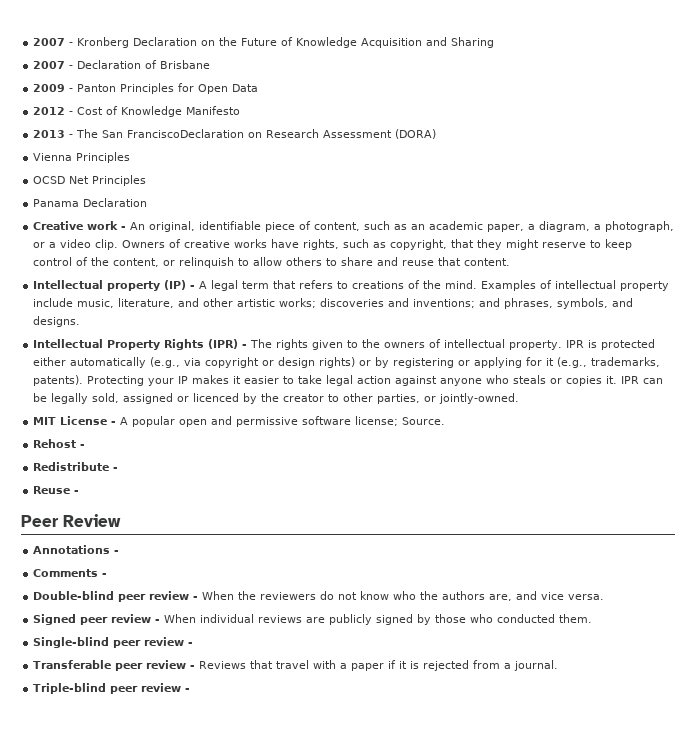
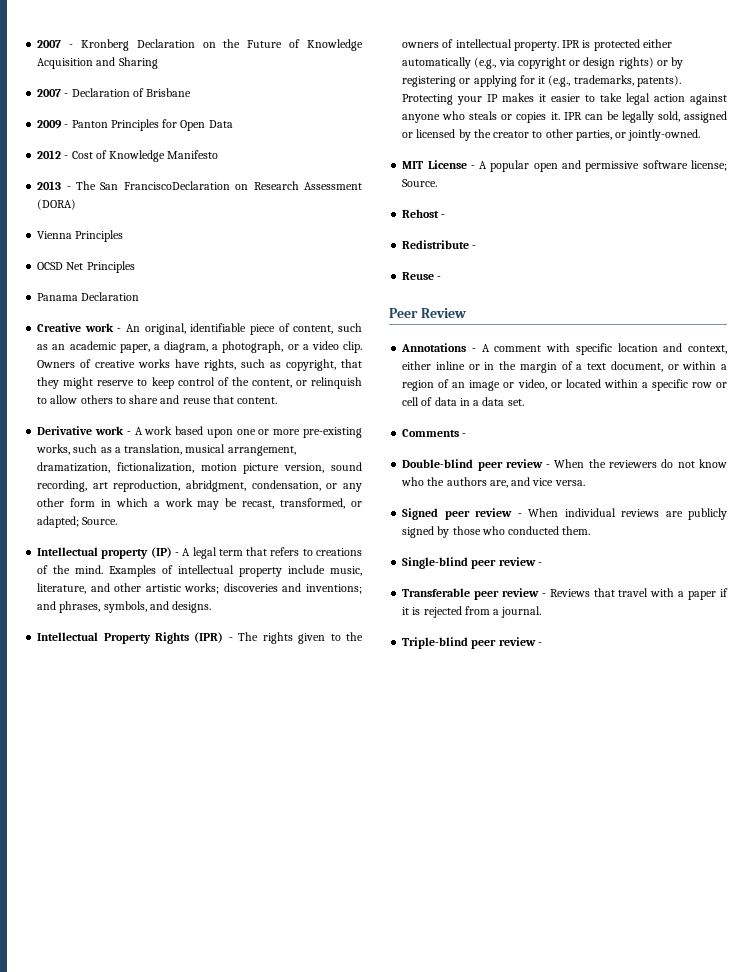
(511, 262) none -> [37,426,362,438] [36,444,296,456] [37,462,362,474] [37,480,362,492] [37,498,362,510] [37,516,118,528] // Derivative work - A work based upon one or more pre-existing works, such as a translation, musical arrangement, dramatization, fictionalization, motion picture version, sound recording, art reproduction, abridgment, condensation, or any other form in which a work may be recast, transformed, or adapted; Source.
[193,393,240,402] licenced -> [416,129,456,138] licensed
(120, 552) none -> [481,343,727,355] [402,361,728,373] [402,379,727,391] [402,397,524,406] A comment with specific location and context, either inline or in the margin of a text document, or within a region of an image or video, or located within a specific row or cell of data in a data set.

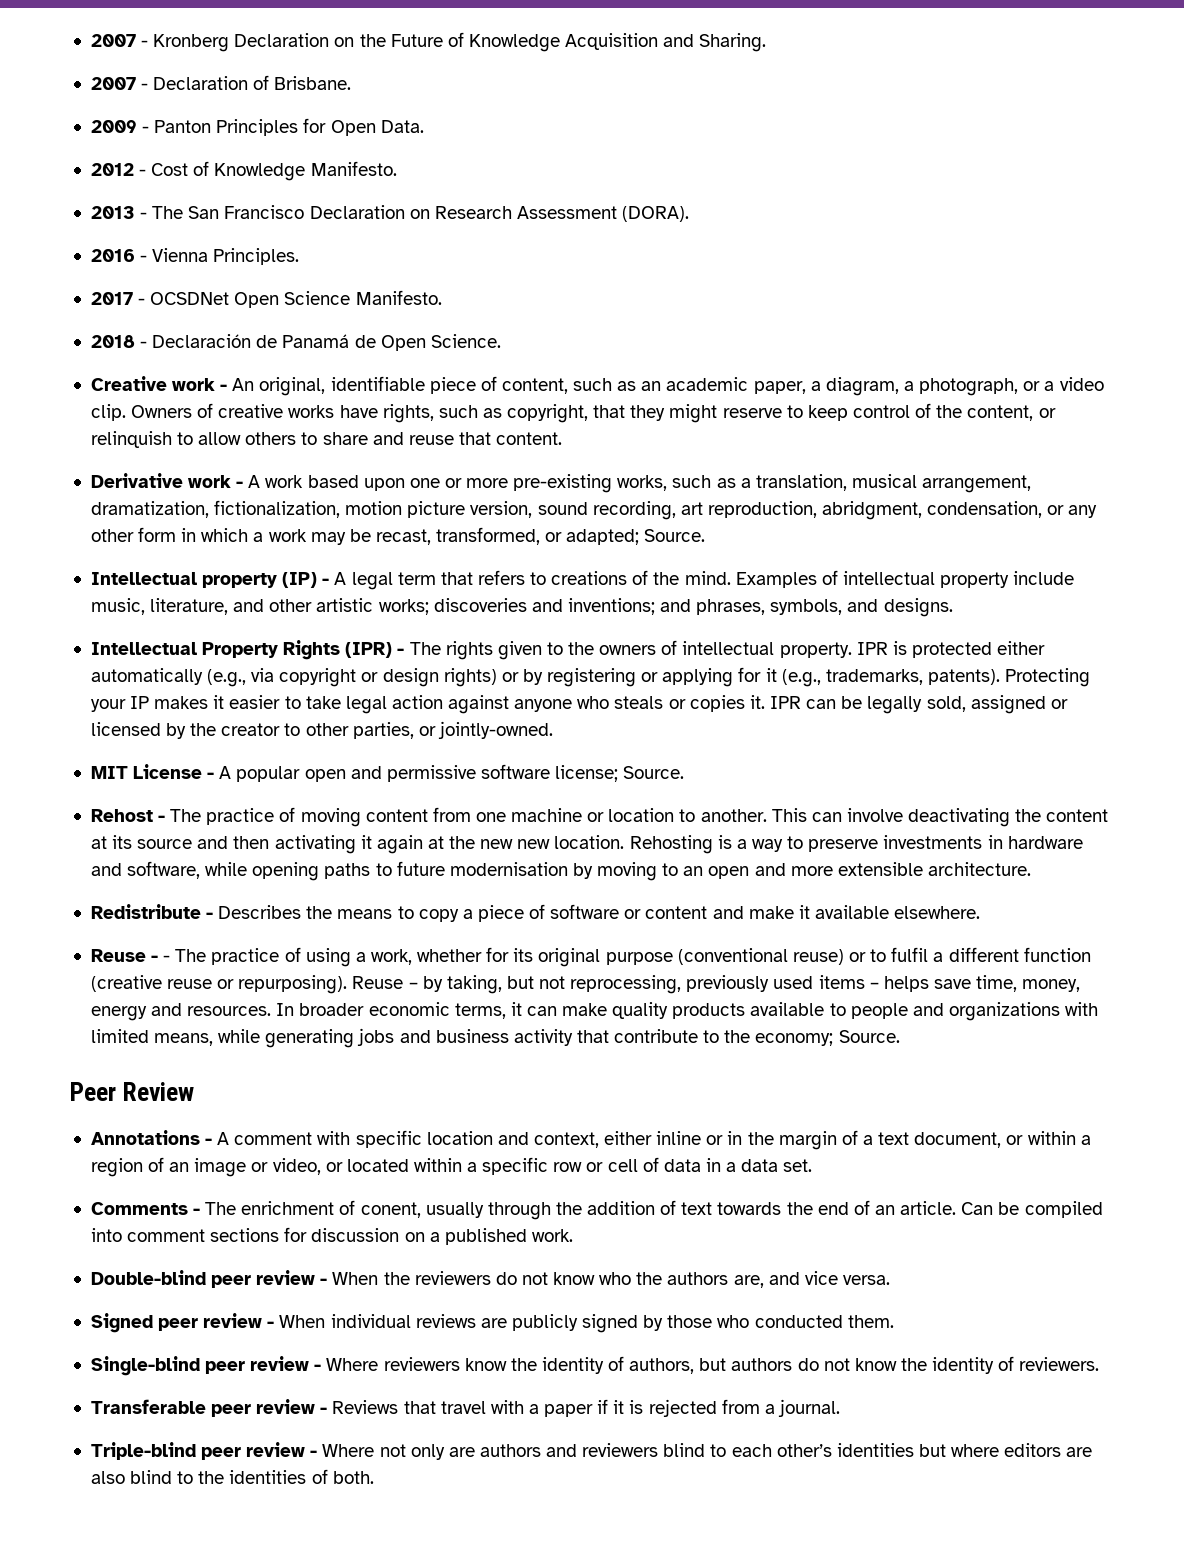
[118,57,158,69] Sharing -> [699,33,767,52] Sharing.
[146,88,192,97] Brisbane -> [274,76,352,90] Brisbane.
[208,120,233,128] Data -> [380,120,424,133] Data.
[167,150,219,159] Manifesto -> [310,161,397,176] Manifesto.
[123,181,230,190] FranciscoDeclaration -> [224,205,405,219] Francisco Declaration
[37,199,77,210] [37,230,124,242] [37,261,135,273] [37,292,140,301] (DORA) // Vienna Principles // OCSD Net Principles // Panama Declaration -> [622,206,690,222] [90,248,300,265] [90,290,442,308] [90,334,501,351] (DORA). // 2016 - Vienna Principles. // 2017 - OCSDNet Open Science Manifesto. // 2018 - Declaración de Panamá de Open Science.
[402,240,477,249] [402,272,442,280] // Redistribute - // Reuse - -> [170,807,1109,827] [90,835,1083,854] [90,861,1031,881] [90,904,981,922] [90,947,1091,967] [90,975,1081,994] [90,1002,1099,1021] [90,1028,900,1048] The practice of moving content from one machine or location to another. This can involve deactivating the content at its source and then activating it again at the new new location. Rehosting is a way to preserve investments in hardware and software, while opening paths to future modernisation by moving to an open and more extensible architecture. // Redistribute - Describes the means to copy a piece of software or content and make it available elsewhere. // Reuse - - The practice of using a work, whether for its original purpose (conventional reuse) or to fulfil a different function (creative reuse or repurposing). Reuse – by taking, but not reprocessing, previously used items – helps save time, money, energy and resources. In broader economic terms, it can make quality products available to people and organizations with limited means, while generating jobs and business activity that contribute to the economy; Source.
(467, 435) none -> [205,1200,1103,1220] [90,1227,573,1245] The enrichment of conent, usually through the addition of text towards the end of an article. Can be compiled into comment sections for discussion on a published work.
(542, 564) none -> [326,1356,1100,1374] Where reviewers know the identity of authors, but authors do not know the identity of reviewers.
(542, 644) none -> [322,1443,1093,1460] [90,1469,374,1484] Where not only are authors and reviewers blind to each other’s identities but where editors are also blind to the identities of both.

